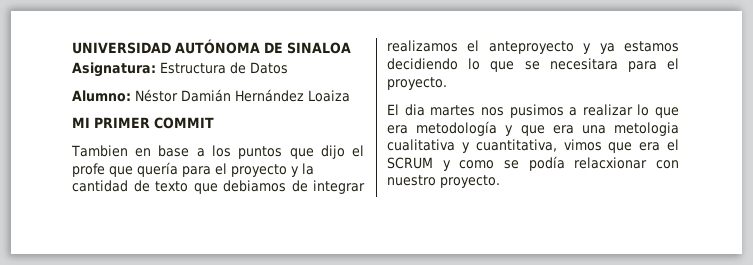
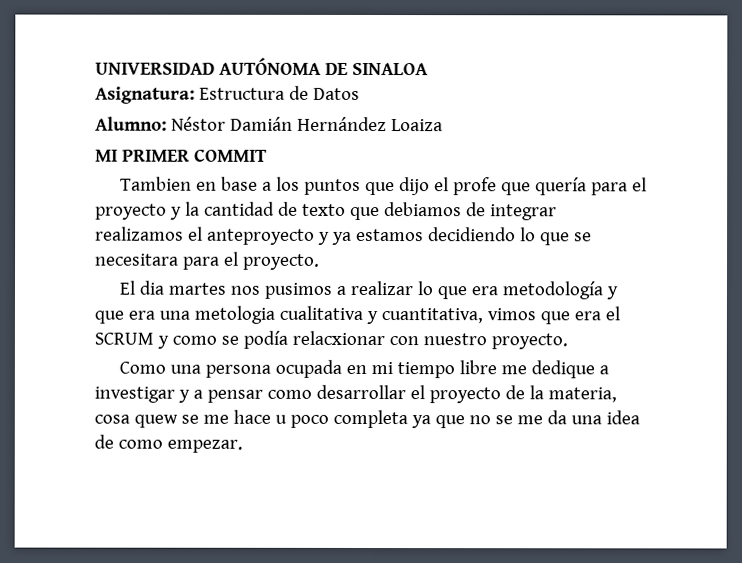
(500, 181) none -> [119,359,609,379] [94,384,617,404] [94,409,640,429] [94,434,243,453] // Como una persona ocupada en mi tiempo libre me dedique a investigar y a pensar como desarrollar el proyecto de la materia, cosa quew se me hace u poco completa ya que no se me da una idea de como empezar.

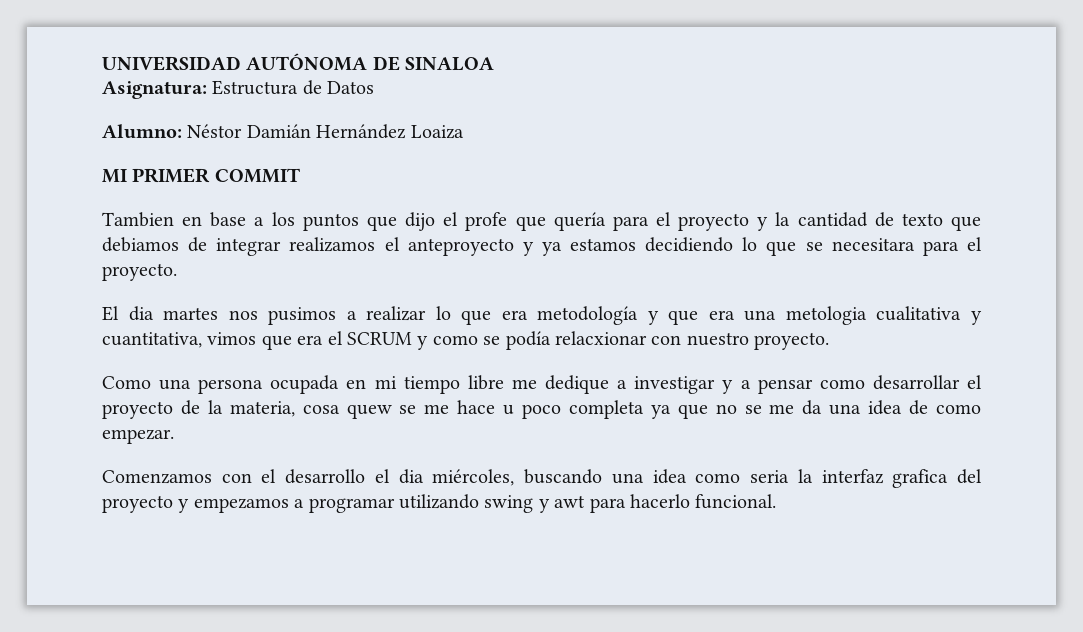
(243, 446) none -> [102,469,983,488] [102,494,777,513] // Comenzamos con el desarrollo el dia miércoles, buscando una idea como seria la interfaz grafica del proyecto y empezamos a programar utilizando swing y awt para hacerlo funcional.

